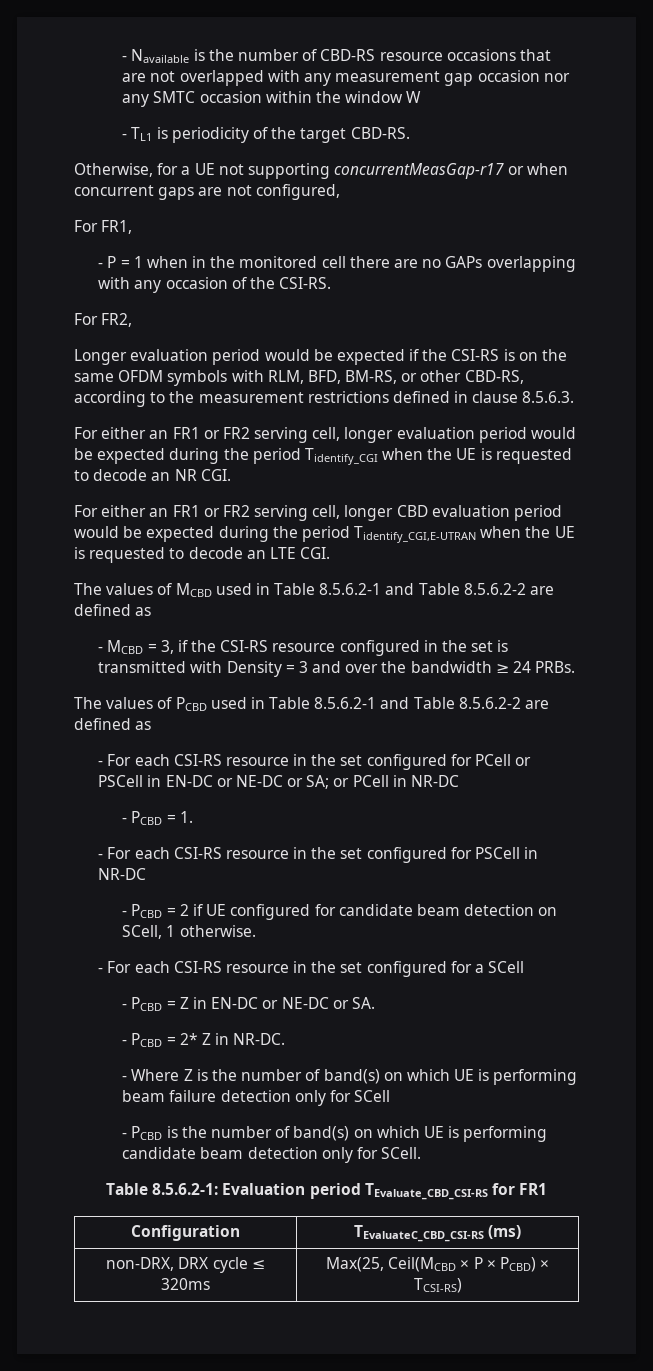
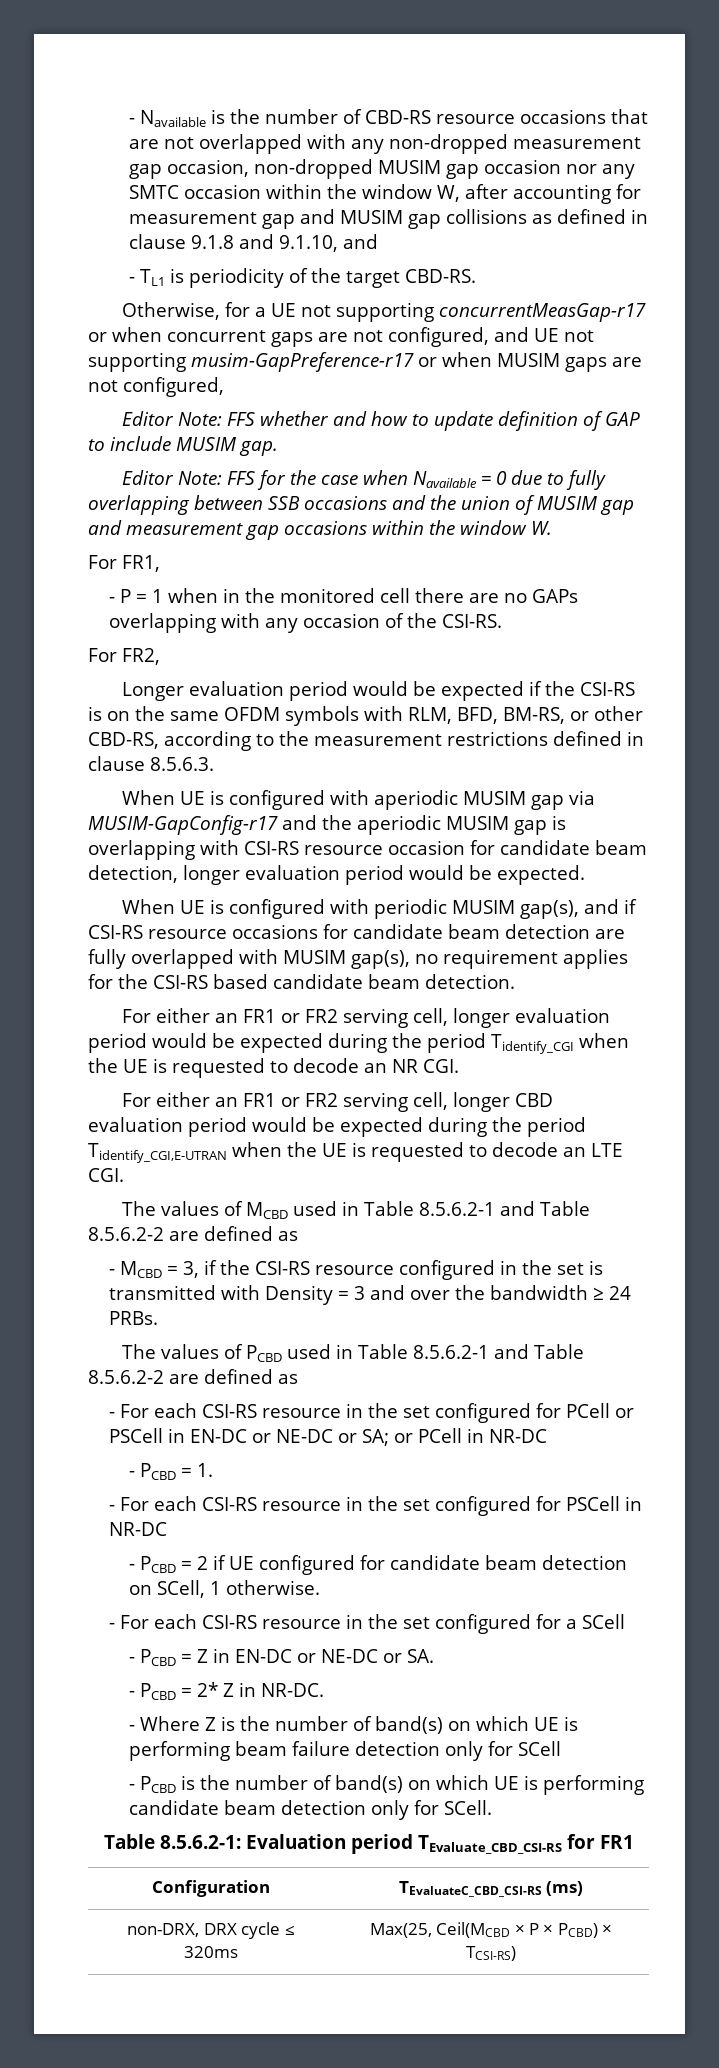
[335,71,474,86] measurement gap -> [389,134,642,154] [129,159,480,179] non-dropped measurement gap occasion, non-dropped MUSIM gap
[406,91,422,103] W -> [437,184,642,204] [129,209,649,229] [129,234,379,252] W, after accounting for measurement gap and MUSIM gap collisions as defined in clause 9.1.8 and 9.1.10, and
(340, 192) none -> [494,327,594,342] [88,352,642,372] [88,377,224,397] [122,411,641,431] [88,436,278,456] [122,470,607,490] [88,495,634,515] [88,520,552,540] and UE not supporting musim-GapPreference-r17 or when MUSIM gaps are not configured, // Editor Note: FFS whether and how to update definition of GAP to include MUSIM gap. // Editor Note: FFS for the case when Navailable = 0 due to fully overlapping between SSB occasions and the union of MUSIM gap and measurement gap occasions within the window W.
(575, 397) none -> [122,790,596,810] [88,815,566,835] [88,840,647,860] [88,865,585,885] [122,899,638,919] [88,924,625,939] [88,949,628,969] [88,974,515,989] // When UE is configured with aperiodic MUSIM gap via MUSIM-GapConfig-r17 and the aperiodic MUSIM gap is overlapping with CSI-RS resource occasion for candidate beam detection, longer evaluation period would be expected. // When UE is configured with periodic MUSIM gap(s), and if CSI-RS resource occasions for candidate beam detection are fully overlapped with MUSIM gap(s), no requirement applies for the CSI-RS based candidate beam detection.

